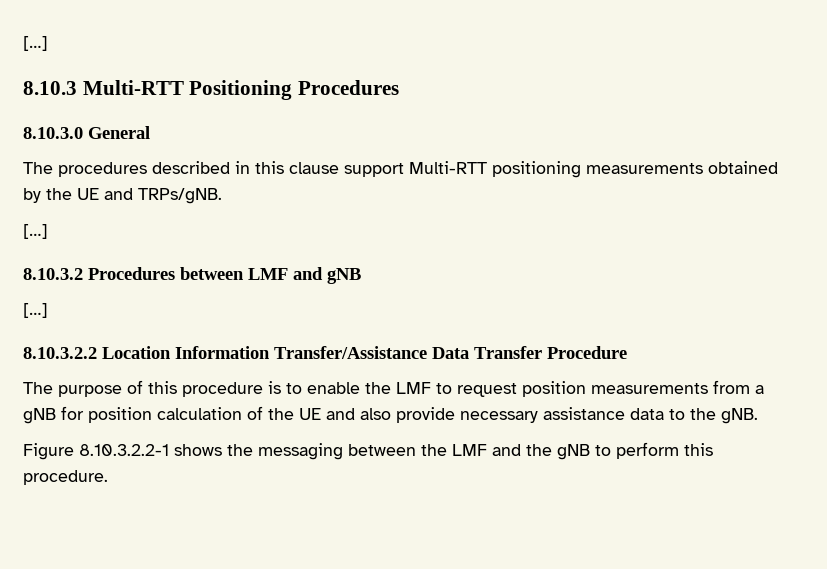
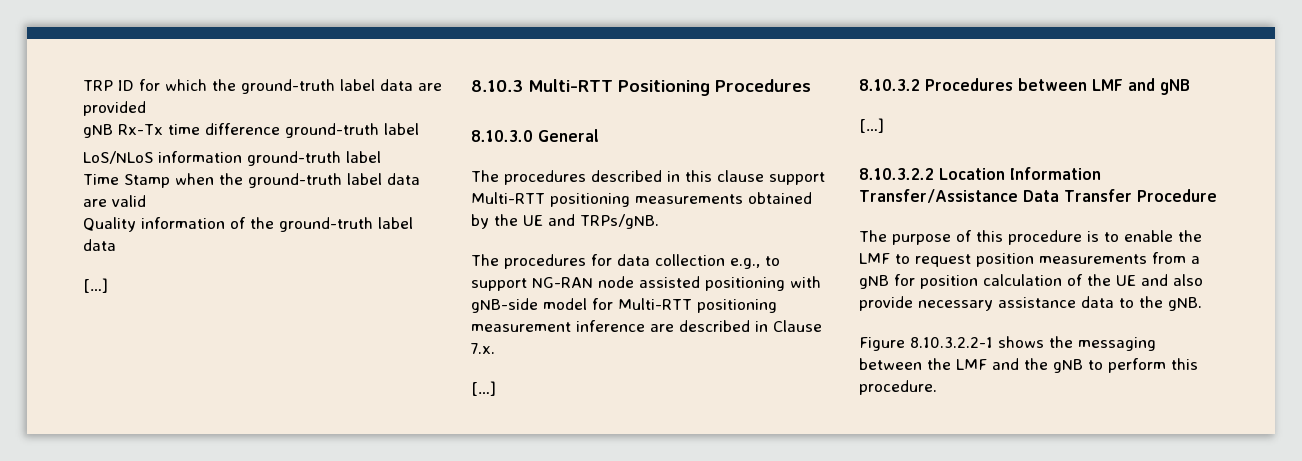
(23, 43) none -> [83,79,442,94] [83,101,146,116] [83,123,419,138] [83,151,381,166] [83,173,420,188] [83,195,146,207] [83,217,413,232] [83,239,116,251] TRP ID for which the ground-truth label data are provided // gNB Rx-Tx time difference ground-truth label // LoS/NLoS information ground-truth label // Time Stamp when the ground-truth label data are valid // Quality information of the ground-truth label data //
(222, 196) none -> [471,254,780,269] [471,276,821,291] [471,298,777,313] [471,320,822,332] [471,343,495,354] // The procedures for data collection e.g., to support NG-RAN node assisted positioning with gNB-side model for Multi-RTT positioning measurement inference are described in Clause 7.x.

